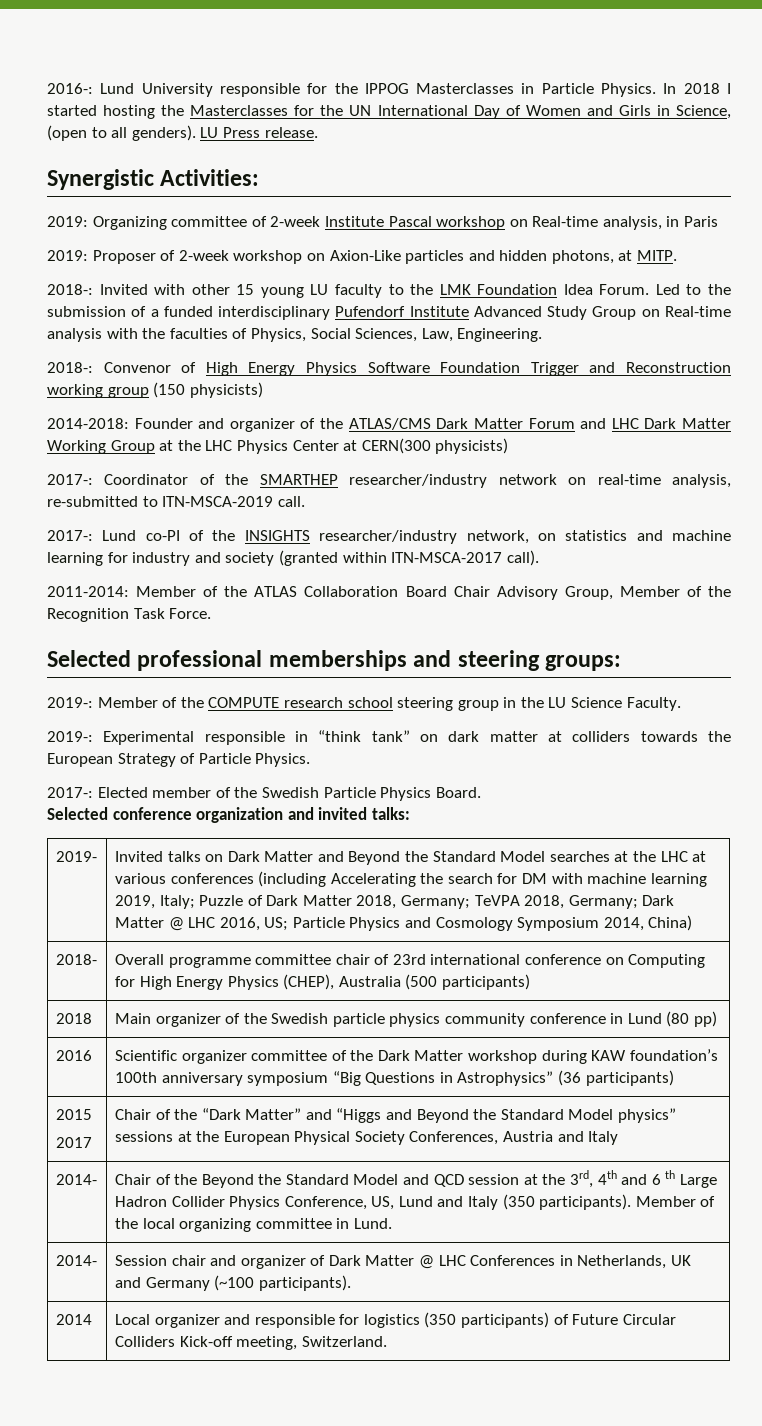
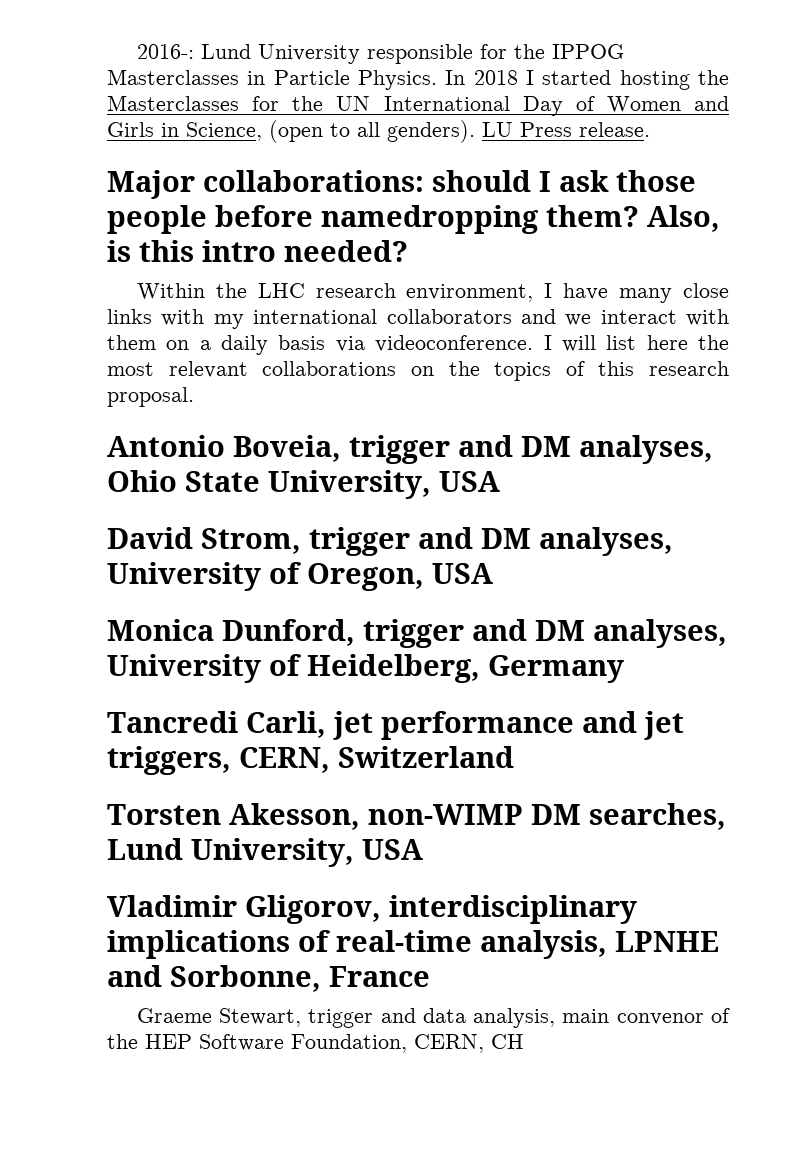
[47,169,260,190] [47,216,719,230] [47,250,678,264] [47,284,731,298] [47,306,731,320] [47,328,543,342] [47,362,732,376] [47,382,263,398] [47,418,731,432] [47,438,509,454] [47,474,731,488] [47,496,305,507] [47,530,732,544] [47,550,539,566] [47,586,732,600] [47,608,212,622] [47,650,622,671] [47,697,681,711] [47,730,731,745] [47,753,311,767] [47,787,481,801] [47,807,410,823] [55,851,97,862] [114,851,707,865] [114,871,707,887] [114,895,675,909] [114,915,693,931] [55,954,97,965] [114,954,706,968] [114,974,531,990] [55,1013,92,1024] [114,1011,717,1027] [55,1050,92,1061] [114,1049,718,1064] [114,1070,674,1086] [55,1109,92,1120] [55,1137,92,1148] [114,1108,676,1123] [114,1131,619,1145] [55,1174,97,1185] [114,1170,717,1188] [114,1194,716,1210] [114,1218,392,1232] [55,1255,97,1266] [114,1255,691,1269] [114,1275,351,1291] [55,1314,92,1325] [114,1312,676,1328] [114,1336,387,1350] Synergistic Activities: // 2019: Organizing committee of 2-week Institute Pascal workshop on Real-time analysis, in Paris // 2019: Proposer of 2-week workshop on Axion-Like particles and hidden photons, at MITP. // 2018-: Invited with other 15 young LU faculty to the LMK Foundation Idea Forum. Led to the submission of a funded interdisciplinary Pufendorf Institute Advanced Study Group on Real-time analysis with the faculties of Physics, Social Sciences, Law, Engineering. // 2018-: Convenor of High Energy Physics Software Foundation Trigger and Reconstruction working group (150 physicists) // 2014-2018: Founder and organizer of the ATLAS/CMS Dark Matter Forum and LHC Dark Matter Working Group at the LHC Physics Center at CERN(300 physicists) // 2017-: Coordinator of the SMARTHEP researcher/industry network on real-time analysis, re-submitted to ITN-MSCA-2019 call. // 2017-: Lund co-PI of the INSIGHTS researcher/industry network, on statistics and machine learning for industry and society (granted within ITN-MSCA-2017 call). // 2011-2014: Member of the ATLAS Collaboration Board Chair Advisory Group, Member of the Recognition Task Force. // Selected professional memberships and steering groups: // 2019-: Member of the COMPUTE research school steering group in the LU Science Faculty. // 2019-: Experimental responsible in “think tank” on dark matter at colliders towards the European Strategy of Particle Physics. // 2017-: Elected member of the Swedish Particle Physics Board. // Selected conference organization and invited talks: // 2019- | Invited talks on Dark Matter and Beyond the Standard Model searches at the LHC at various conferences (including Accelerating the search for DM with machine learning 2019, Italy; Puzzle of Dark Matter 2018, Germany; TeVPA 2018, Germany; Dark Matter @ LHC 2016, US; Particle Physics and Cosmology Symposium 2014, China) // 2018- | Overall programme committee chair of 23rd international conference on Computing for High Energy Physics (CHEP), Australia (500 participants) // 2018 | Main organizer of the Swedish particle physics community conference in Lund (80 pp) // 2016 | Scientific organizer committee of the Dark Matter workshop during KAW foundation’s 100th anniversary symposium “Big Questions in Astrophysics” (36 participants) // 2015 // 2017 | Chair of the “Dark Matter” and “Higgs and Beyond the Standard Model physics” sessions at the European Physical Society Conferences, Austria and Italy // 2014- | Chair of the Beyond the Standard Model and QCD session at the 3rd, 4th and 6 th Large Hadron Collider Physics Conference, US, Lund and Italy (350 participants). Member of the local organizing committee in Lund. // 2014- | Session chair and organizer of Dark Matter @ LHC Conferences in Netherlands, UK and Germany (~100 participants). // 2014 | Local organizer and responsible for logistics (350 participants) of Future Circular Colliders Kick-off meeting, Switzerland. -> [107,170,696,199] [107,205,720,234] [107,240,408,262] [136,283,729,303] [107,309,729,329] [107,335,729,355] [107,361,729,381] [107,387,194,407] [107,435,713,464] [107,470,500,499] [107,527,673,556] [107,562,493,591] [107,619,727,648] [107,654,624,683] [107,711,684,740] [107,746,514,775] [107,803,726,830] [107,838,423,867] [107,895,637,924] [107,930,719,959] [107,965,430,992] [136,1008,730,1028] [107,1034,524,1053] Major collaborations: should I ask those people before namedropping them? Also, is this intro needed? // Within the LHC research environment, I have many close links with my international collaborators and we interact with them on a daily basis via videoconference. I will list here the most relevant collaborations on the topics of this research proposal. // Antonio Boveia, trigger and DM analyses, Ohio State University, USA // David Strom, trigger and DM analyses, University of Oregon, USA // Monica Dunford, trigger and DM analyses, University of Heidelberg, Germany // Tancredi Carli, jet performance and jet triggers, CERN, Switzerland // Torsten Akesson, non-WIMP DM searches, Lund University, USA // Vladimir Gligorov, interdisciplinary implications of real-time analysis, LPNHE and Sorbonne, France // Graeme Stewart, trigger and data analysis, main convenor of the HEP Software Foundation, CERN, CH

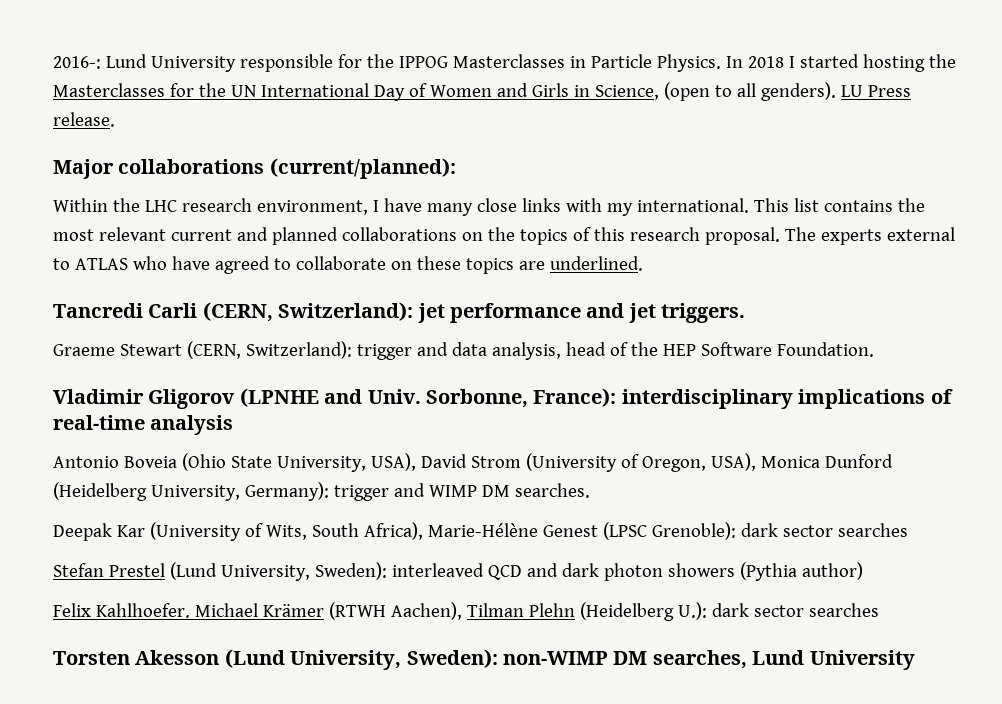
[203,170,696,192] [107,205,720,234] [107,240,408,262] collaborations: should I ask those people before namedropping them? Also, is this intro needed? -> [118,158,456,179] collaborations (current/planned):
[253,309,729,326] [107,335,729,355] [107,361,248,378] international collaborators and we interact with them on a daily basis via videoconference. I will list here the most relevant -> [636,198,925,213] [53,227,338,245] international. This list contains the most relevant current and planned
[107,435,713,464] [107,470,500,499] [107,527,673,556] [107,562,493,591] [107,619,727,648] [107,654,624,683] [107,711,684,740] [107,746,514,775] [107,803,726,830] [107,838,423,867] [107,895,637,924] [107,930,719,959] [107,965,430,992] [136,1008,730,1028] [107,1034,524,1053] // Antonio Boveia, trigger and DM analyses, Ohio State University, USA // David Strom, trigger and DM analyses, University of Oregon, USA // Monica Dunford, trigger and DM analyses, University of Heidelberg, Germany // Tancredi Carli, jet performance and jet triggers, CERN, Switzerland // Torsten Akesson, non-WIMP DM searches, Lund University, USA // Vladimir Gligorov, interdisciplinary implications of real-time analysis, LPNHE and Sorbonne, France // Graeme Stewart, trigger and data analysis, main convenor of the HEP Software Foundation, CERN, CH -> [784,227,955,245] [53,256,643,274] [53,302,746,323] [53,341,874,360] [53,388,953,409] [53,415,234,435] [53,453,893,472] [53,482,590,501] [53,522,908,541] [53,562,863,581] [53,602,879,621] [53,649,915,670] The experts external to ATLAS who have agreed to collaborate on these topics are underlined. // Tancredi Carli (CERN, Switzerland): jet performance and jet triggers. // Graeme Stewart (CERN, Switzerland): trigger and data analysis, head of the HEP Software Foundation. // Vladimir Gligorov (LPNHE and Univ. Sorbonne, France): interdisciplinary implications of real-time analysis // Antonio Boveia (Ohio State University, USA), David Strom (University of Oregon, USA), Monica Dunford (Heidelberg University, Germany): trigger and WIMP DM searches. // Deepak Kar (University of Wits, South Africa), Marie-Hélène Genest (LPSC Grenoble): dark sector searches // Stefan Prestel (Lund University, Sweden): interleaved QCD and dark photon showers (Pythia author) // Felix Kahlhoefer. Michael Krämer (RTWH Aachen), Tilman Plehn (Heidelberg U.): dark sector searches // Torsten Akesson (Lund University, Sweden): non-WIMP DM searches, Lund University

